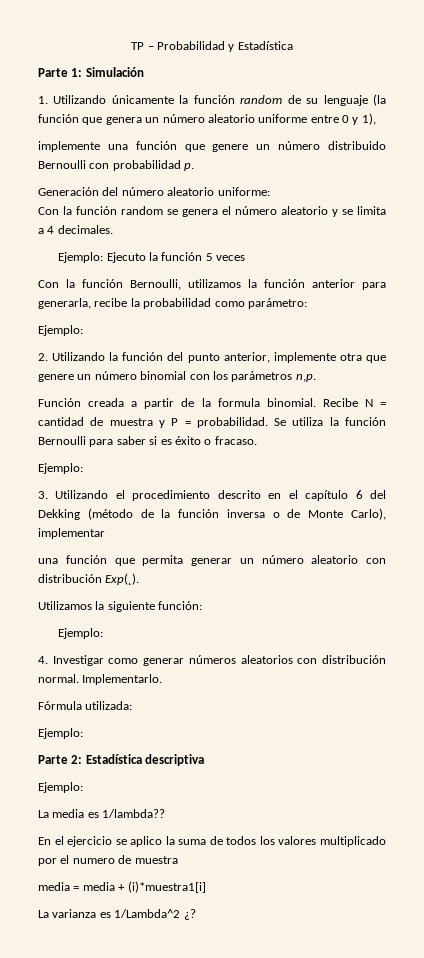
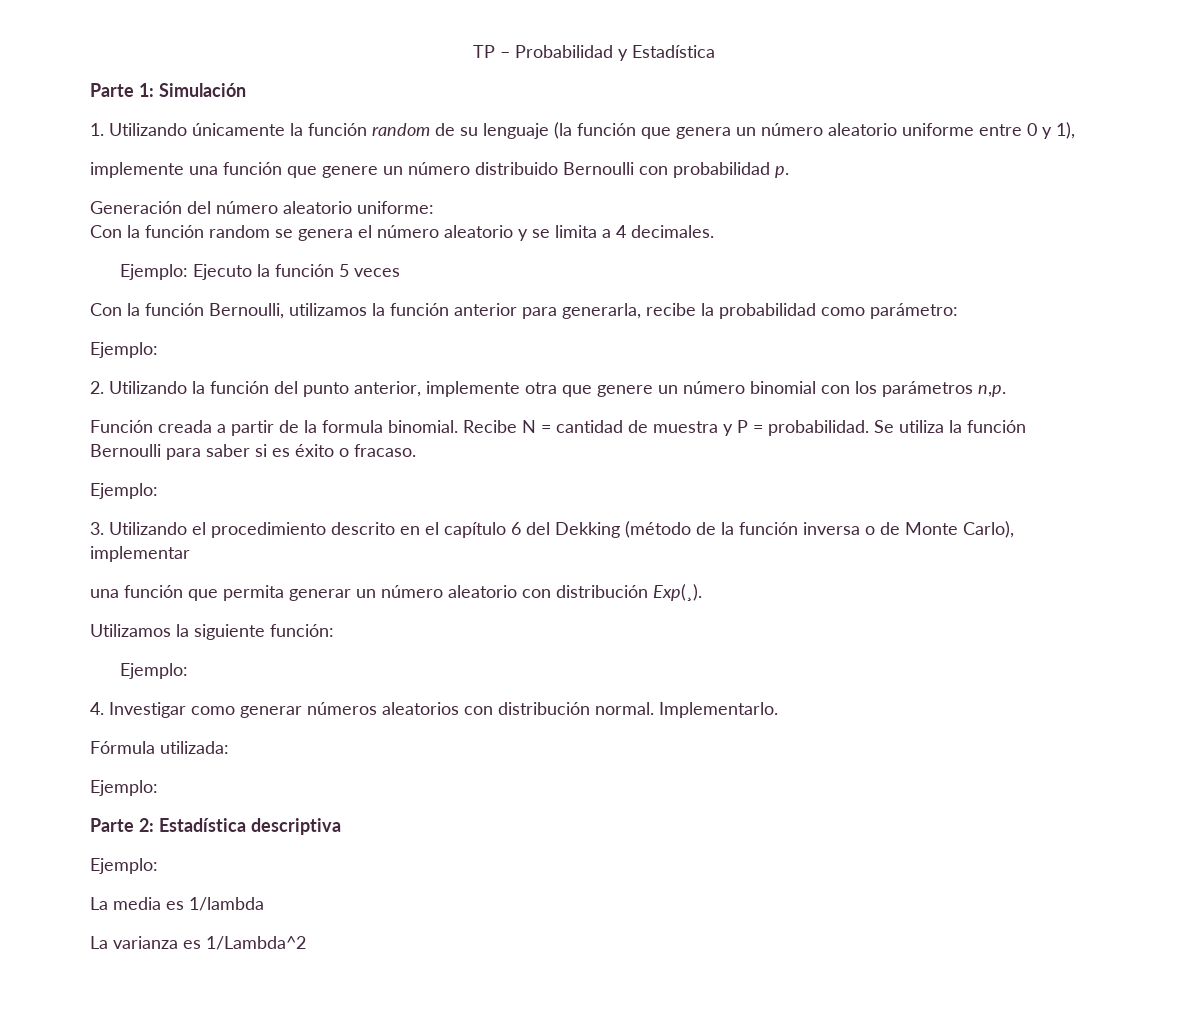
[102,809,166,818] [38,836,386,847] [38,855,178,866] [38,881,206,893] 1/lambda?? // En el ejercicio se aplico la suma de todos los valores multiplicado por el numero de muestra // media = media + (i)*muestra1[i] -> [189,897,264,911] 1/lambda
[183,909,196,920] ¿? -> (306, 943) none

